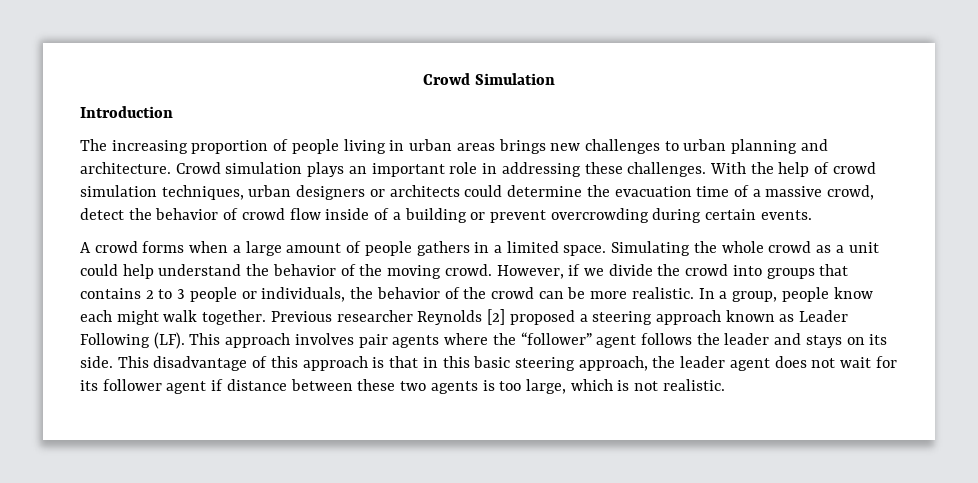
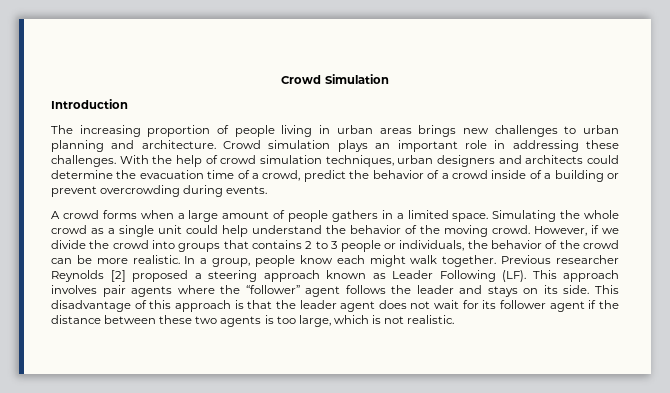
[369,189,385,197] or -> [498,155,522,164] and
[765,185,875,200] [80,208,321,220] massive crowd, detect the behavior of crowd flow -> [262,170,488,182] crowd, predict the behavior of a crowd
[705,209,757,220] certain -> (224, 191) none
(844, 249) none -> [119,225,154,237] single
[422,356,648,371] in this basic steering approach, -> (273, 304) none
(224, 385) none -> [598,300,619,309] the

